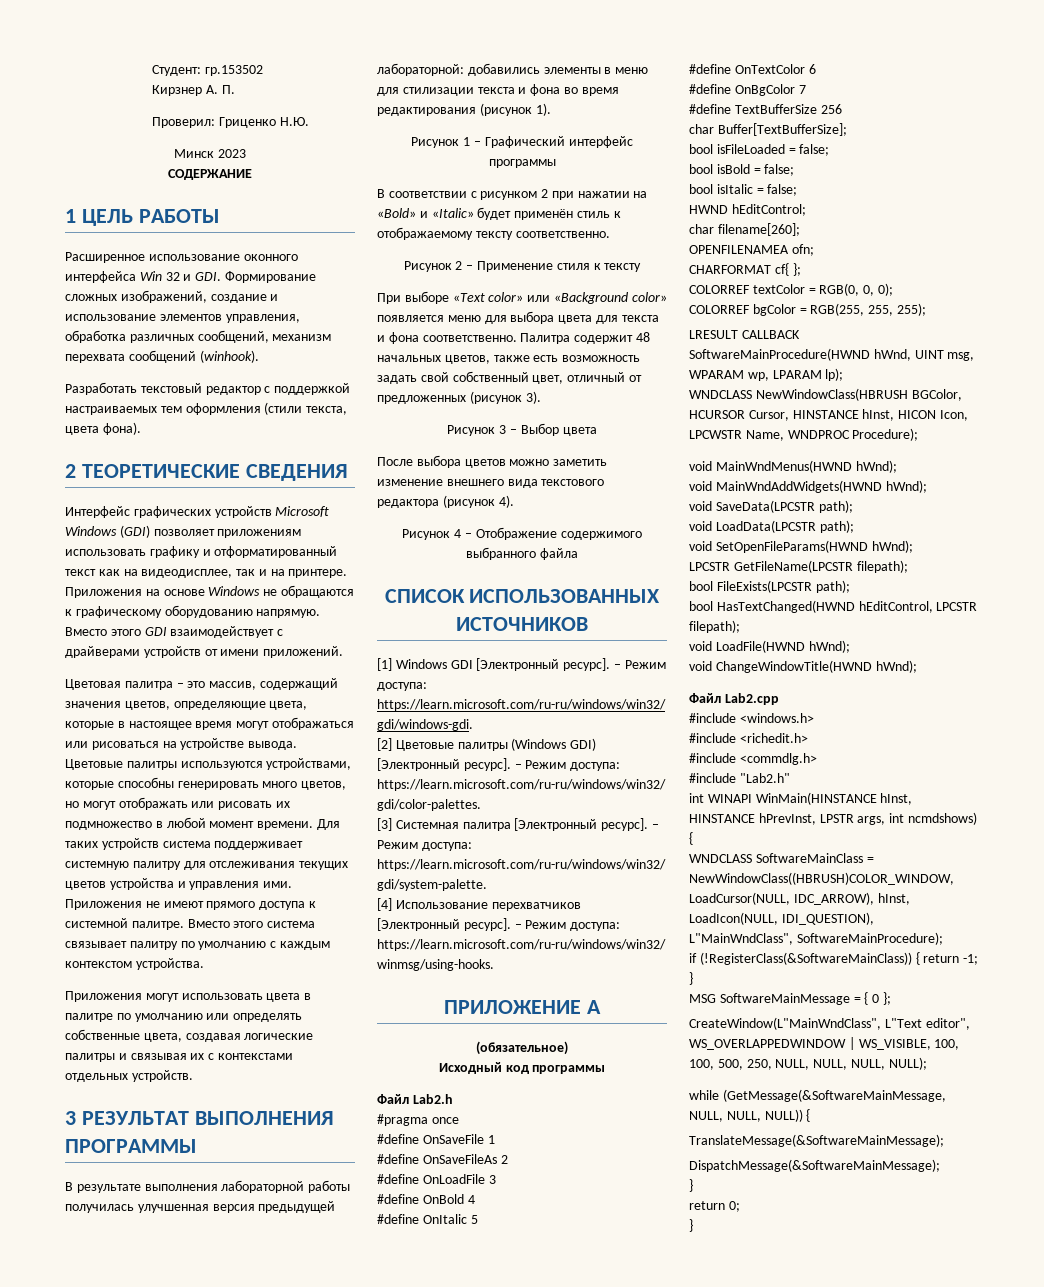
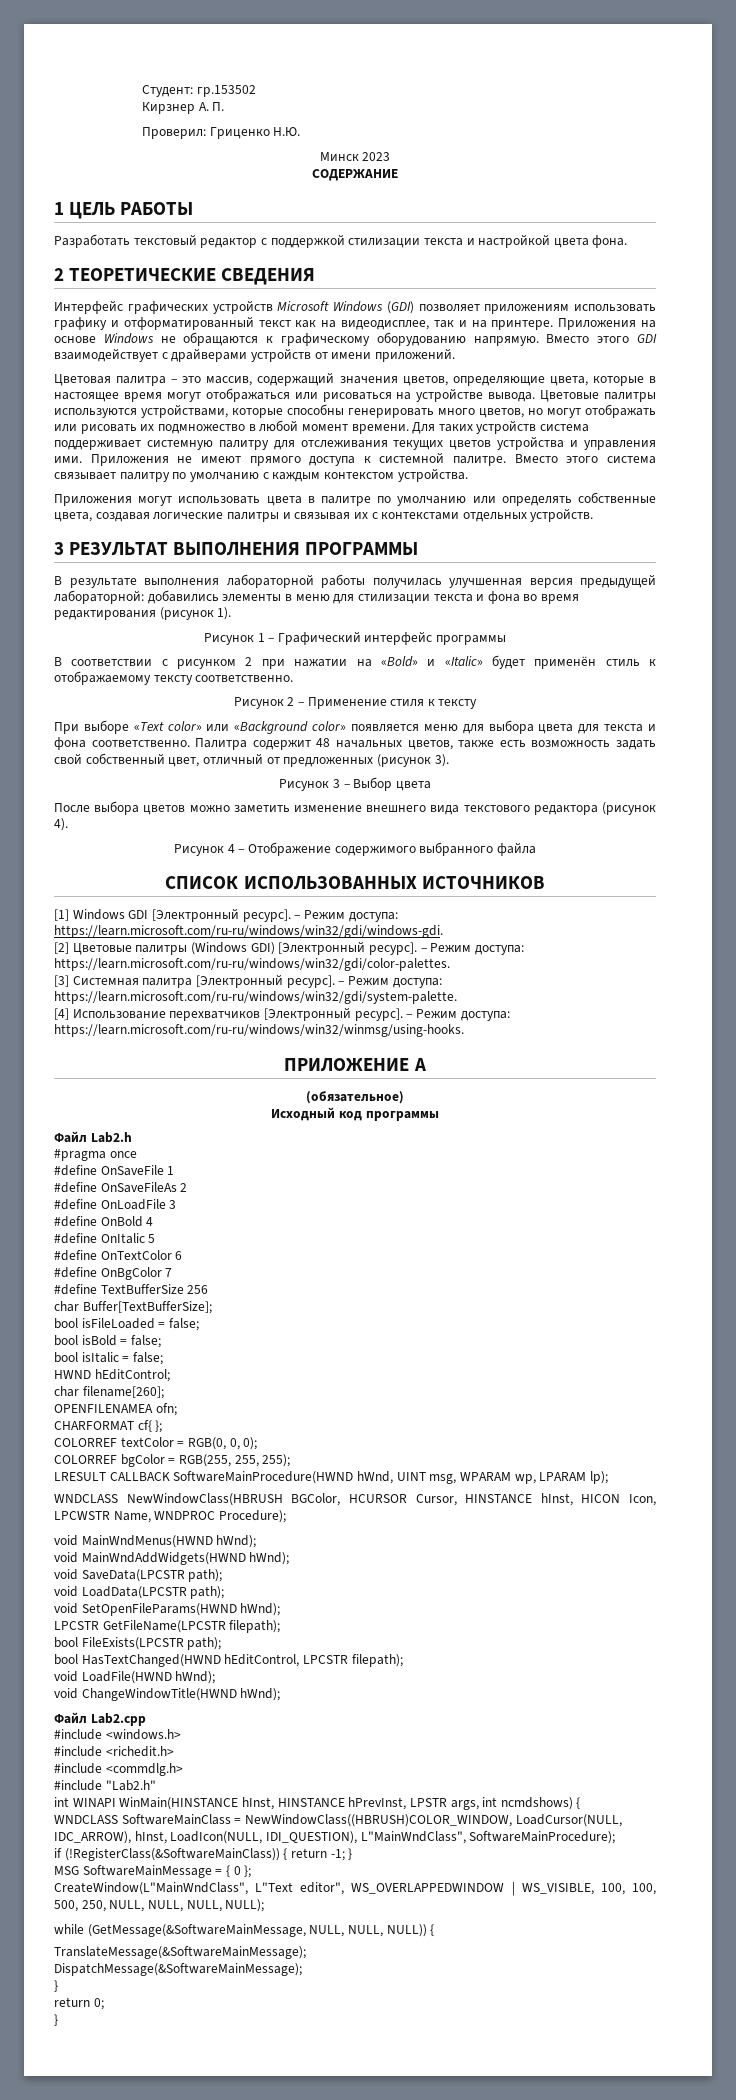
[65,252,298,263] [65,271,316,283] [65,290,279,303] [65,314,300,323] [65,330,332,343] [65,350,259,363] // Расширенное использование оконного интерфейса Win 32 и GDI. Формирование сложных изображений, создание и использование элементов управления, обработка различных сообщений, механизм перехвата сообщений (winhook). -> (194, 208) none
[65,402,348,415] [65,422,141,435] настраиваемых тем оформления (стили текста, цвета фона). -> [348,234,628,248] стилизации текста и настройкой цвета фона.

